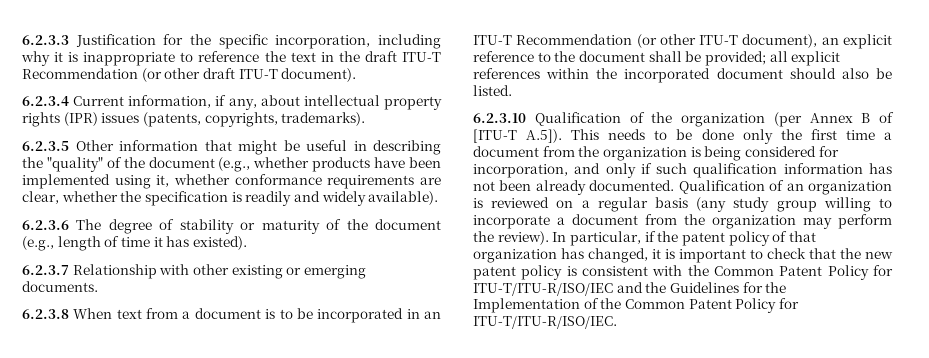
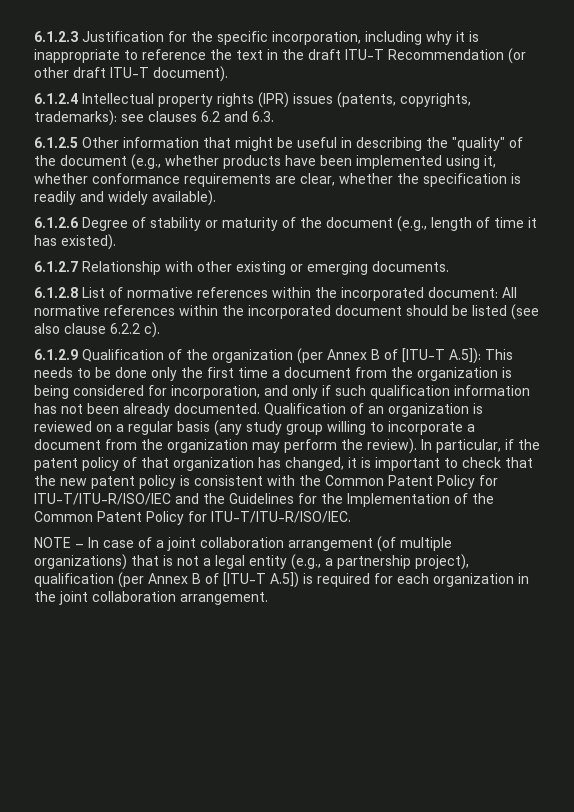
[22,35,69,45] 6.2.3.3 -> [34,31,78,42] 6.1.2.3
[22,95,380,110] 6.2.3.4 Current information, if any, about intellectual -> [34,93,154,104] 6.1.2.4 Intellectual
[281,112,366,126] [22,141,69,151] trademarks). // 6.2.3.5 -> [34,110,274,126] [34,137,78,148] trademarks): see clauses 6.2 and 6.3. // 6.1.2.5
[22,219,152,234] 6.2.3.6 The degree -> [34,217,128,231] 6.1.2.6 Degree
[22,265,69,275] 6.2.3.7 -> [34,261,78,272] 6.1.2.7
[22,308,442,323] [473,34,892,49] [473,51,841,66] 6.2.3.8 When text from a document is to be incorporated in an ITU-T Recommendation (or other ITU-T document), an explicit reference to the document shall be provided; all explicit -> [34,287,517,301] [34,305,100,316] 6.1.2.8 List of normative references within the incorporated document: All normative
[841,68,892,79] [473,85,512,96] [473,113,526,123] also be listed. // 6.2.3.10 -> [452,304,539,320] [34,322,160,338] [34,349,78,360] be listed (see also clause 6.2.2 c). // 6.1.2.9
[526,129,563,143] A.5]). -> [449,348,481,364] A.5]):
(617, 322) none -> [34,536,452,552] [34,554,469,570] [34,572,529,588] [34,591,268,605] // NOTE – In case of a joint collaboration arrangement (of multiple organizations) that is not a legal entity (e.g., a partnership project), qualification (per Annex B of [ITU-T A.5]) is required for each organization in the joint collaboration arrangement.

